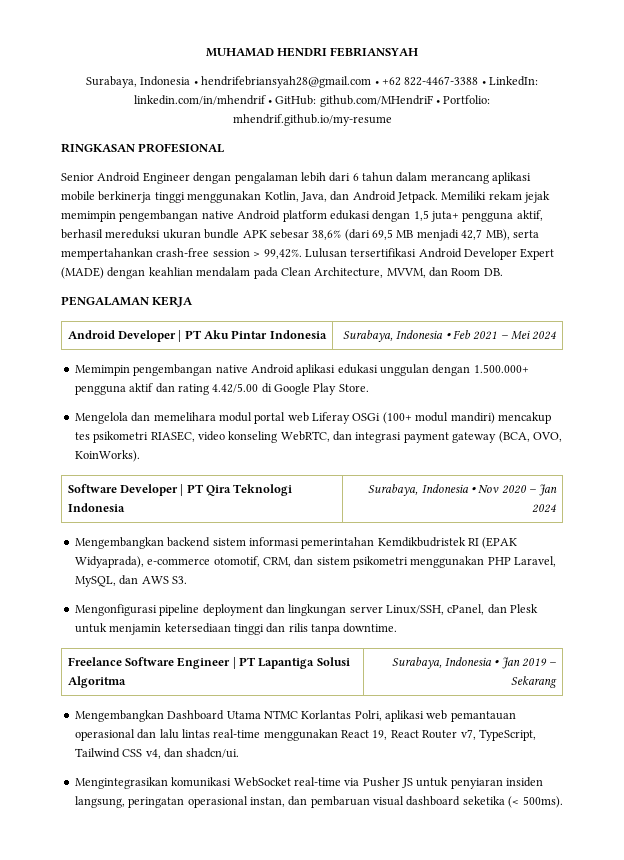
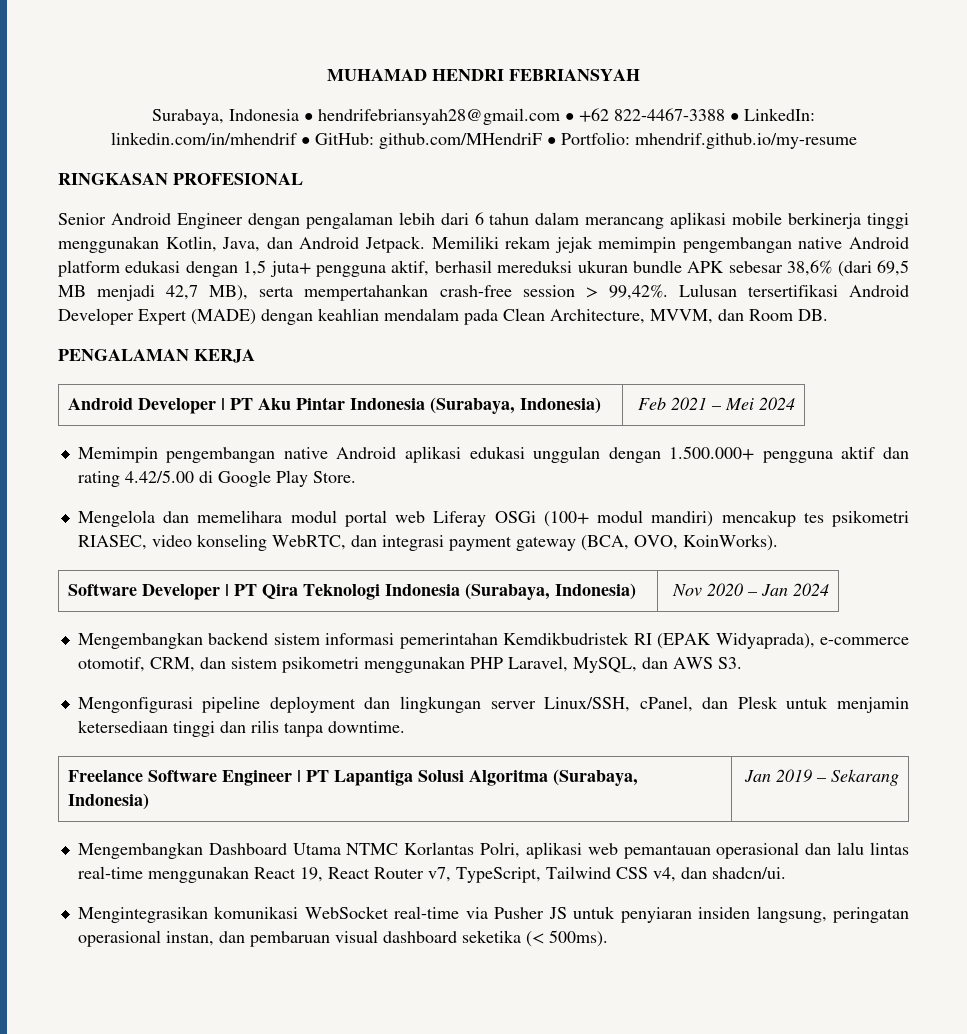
[342,330,451,342] | Surabaya, Indonesia • -> [429,397,601,414] (Surabaya, Indonesia) |
[368,484,476,496] | Surabaya, Indonesia • -> [464,583,636,600] (Surabaya, Indonesia) |
[391,657,500,669] | Surabaya, Indonesia • -> [552,769,638,786] [67,793,149,810] (Surabaya, Indonesia) |

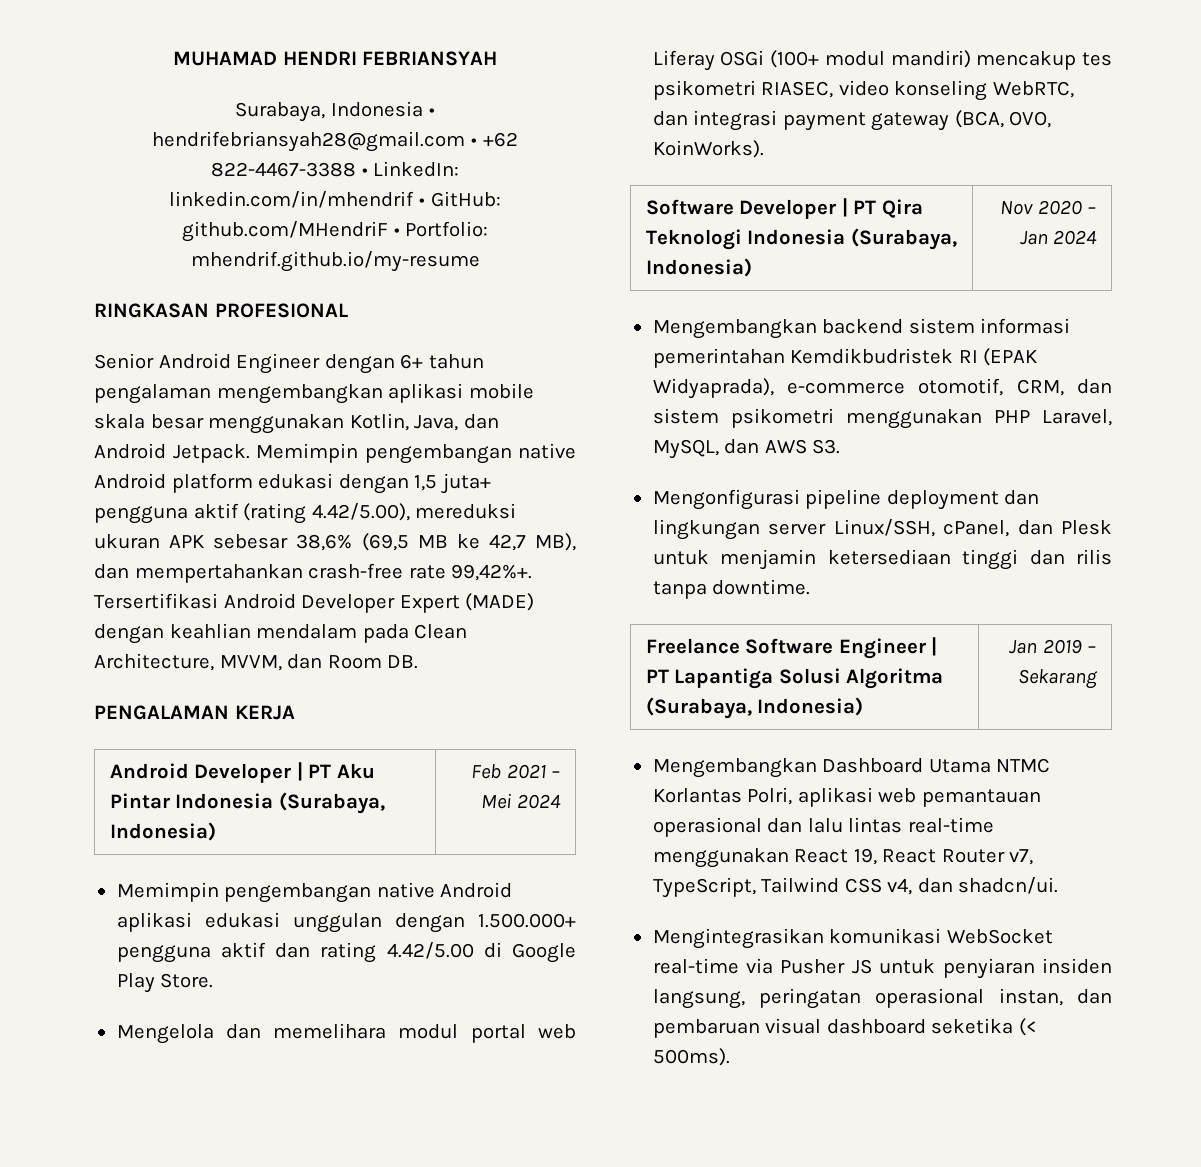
[305,212,910,229] pengalaman lebih dari 6 tahun dalam merancang aplikasi mobile berkinerja tinggi -> [400,354,484,369] [94,383,534,404] [94,414,204,429] 6+ tahun pengalaman mengembangkan aplikasi mobile skala besar
[431,236,677,253] Memiliki rekam jejak memimpin -> [256,443,358,463] Memimpin
[391,260,492,276] aktif, berhasil -> [193,503,410,524] aktif (rating 4.42/5.00),
[632,260,682,273] bundle -> (160, 541) none
[837,260,909,277] [58,285,156,301] (dari 69,5 MB menjadi -> [361,533,480,551] (69,5 MB ke
[259,286,294,297] serta -> [94,564,129,579] dan
[522,284,838,300] session > 99,42%. Lulusan tersertifikasi -> [408,564,533,581] [94,593,218,609] rate 99,42%+. Tersertifikasi

